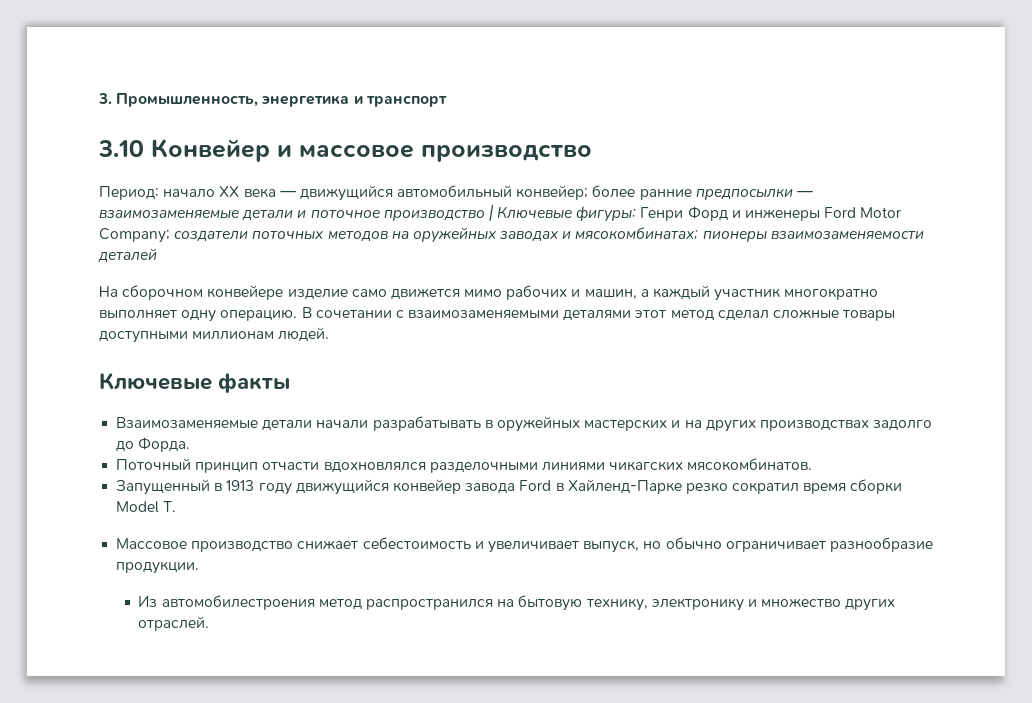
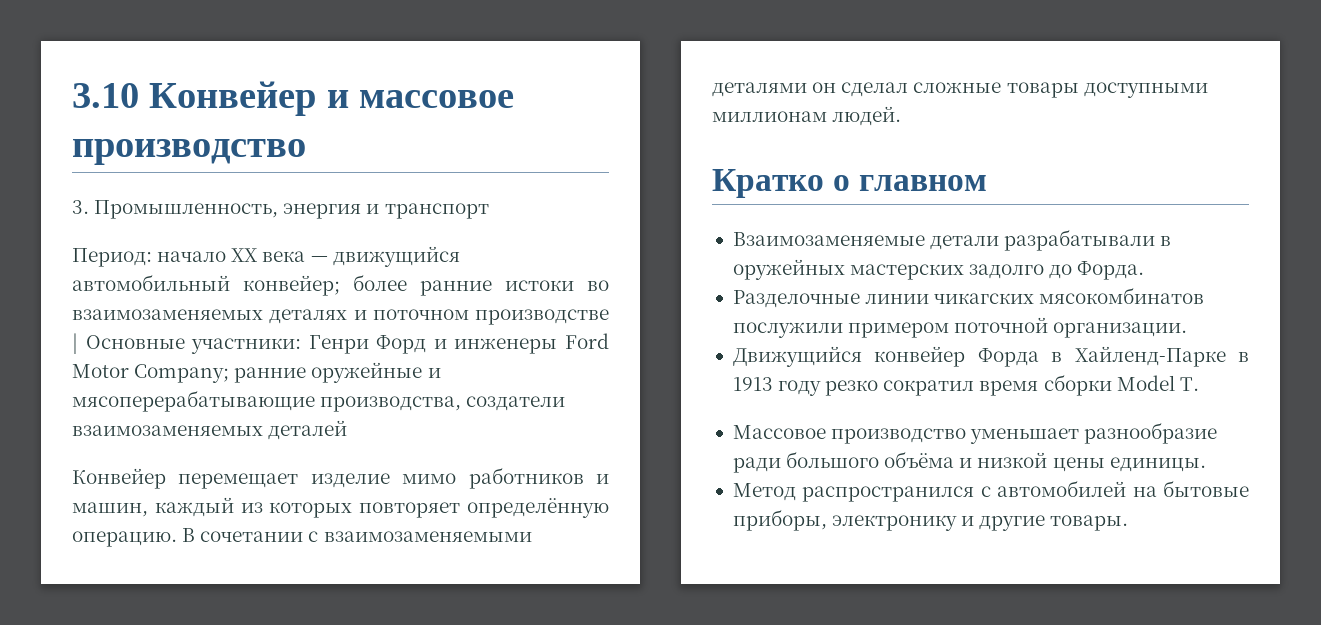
[98,93,447,107] 3. Промышленность, энергетика и транспорт // -> (72, 95) none
(592, 153) none -> [72,200,489,219] // 3. Промышленность, энергия и транспорт
[695,188,814,200] [99,204,637,222] предпосылки — взаимозаменяемые детали и поточное производство | Ключевые фигуры: -> [505,280,609,291] [72,309,609,325] [72,333,302,354] истоки во взаимозаменяемых деталях и поточном производстве | Основные участники:
[174,227,924,243] [98,248,157,263] [99,285,879,301] [99,310,217,322] создатели поточных методов на оружейных заводах и мясокомбинатах; пионеры взаимозаменяемости деталей // На сборочном конвейере изделие само движется мимо рабочих и машин, а каждый участник многократно выполняет одну -> [234,362,441,383] [72,390,566,412] [72,420,348,440] [72,467,609,489] [72,497,609,518] ранние оружейные и мясоперерабатывающие производства, создатели взаимозаменяемых деталей // Конвейер перемещает изделие мимо работников и машин, каждый из которых повторяет определённую
[635,310,714,321] этот метод -> [812,82,837,93] он
[99,372,290,393] Ключевые факты -> [712,169,988,198] Кратко о главном
[316,416,481,431] начали разрабатывать -> [1004,229,1156,251] разрабатывали
[671,420,869,432] и на других производствах -> (965, 272) none
[116,458,813,473] [116,479,682,495] Поточный принцип отчасти вдохновлялся разделочными линиями чикагских мясокомбинатов. // Запущенный в 1913 году движущийся конвейер завода Ford в Хайленд-Парке -> [732,287,1205,308] [732,317,1188,338] [732,346,1249,367] [732,377,822,396] Разделочные линии чикагских мясокомбинатов послужили примером поточной организации. // Движущийся конвейер Форда в Хайленд-Парке в 1913 году
[297,537,933,553] [116,561,200,574] [138,595,896,611] [138,616,210,631] снижает себестоимость и увеличивает выпуск, но обычно ограничивает разнообразие продукции. // Из автомобилестроения метод распространился на бытовую технику, электронику и множество других отраслей. -> [970,422,1218,444] [732,451,1206,473] [732,480,1249,502] [732,509,1129,531] уменьшает разнообразие ради большого объёма и низкой цены единицы. // Метод распространился с автомобилей на бытовые приборы, электронику и другие товары.

